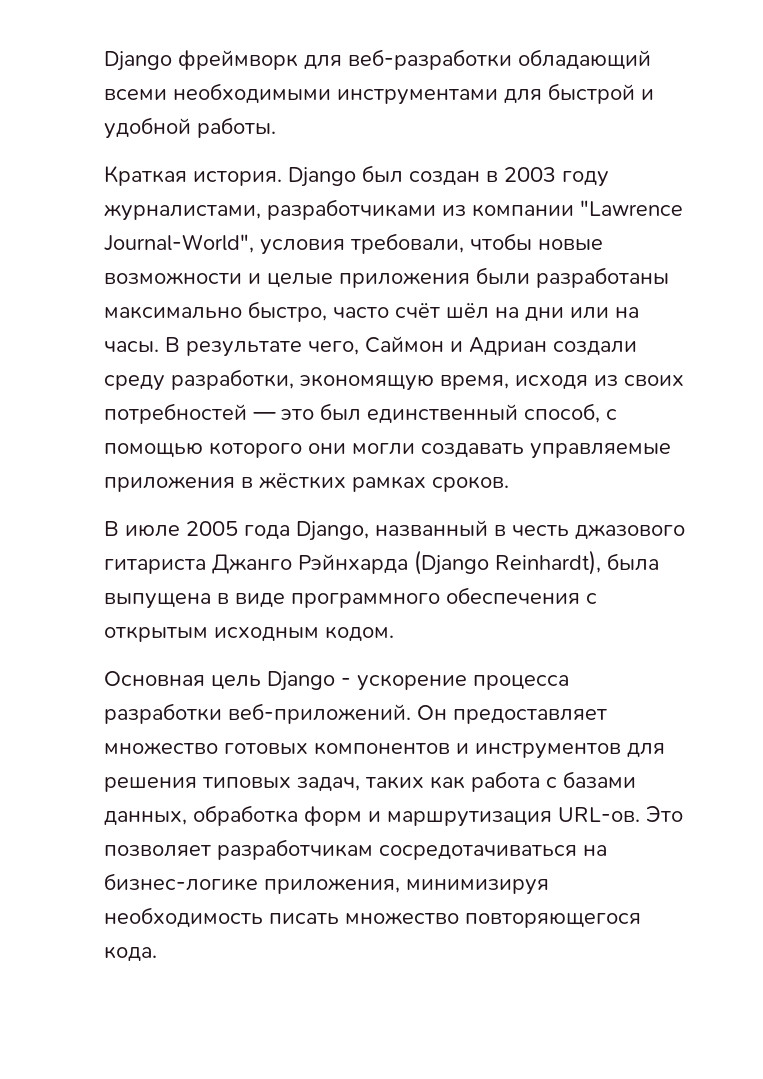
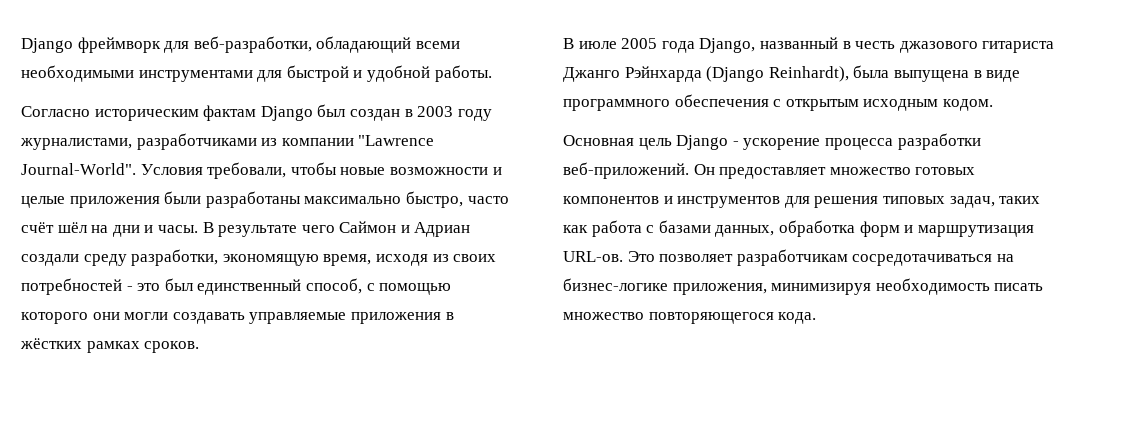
[348,49,512,70] веб-разработки -> [193,36,312,53] веб-разработки,
[104,165,282,186] Краткая история. -> [21,105,257,121] Согласно историческим фактам
[104,234,345,255] Journal-World", условия -> [21,163,203,175] Journal-World". Условия
[570,307,639,319] или на -> [144,225,154,233] и
[308,341,359,355] чего, -> [301,225,335,233] чего
[253,412,276,420] — -> [126,286,133,291] -

